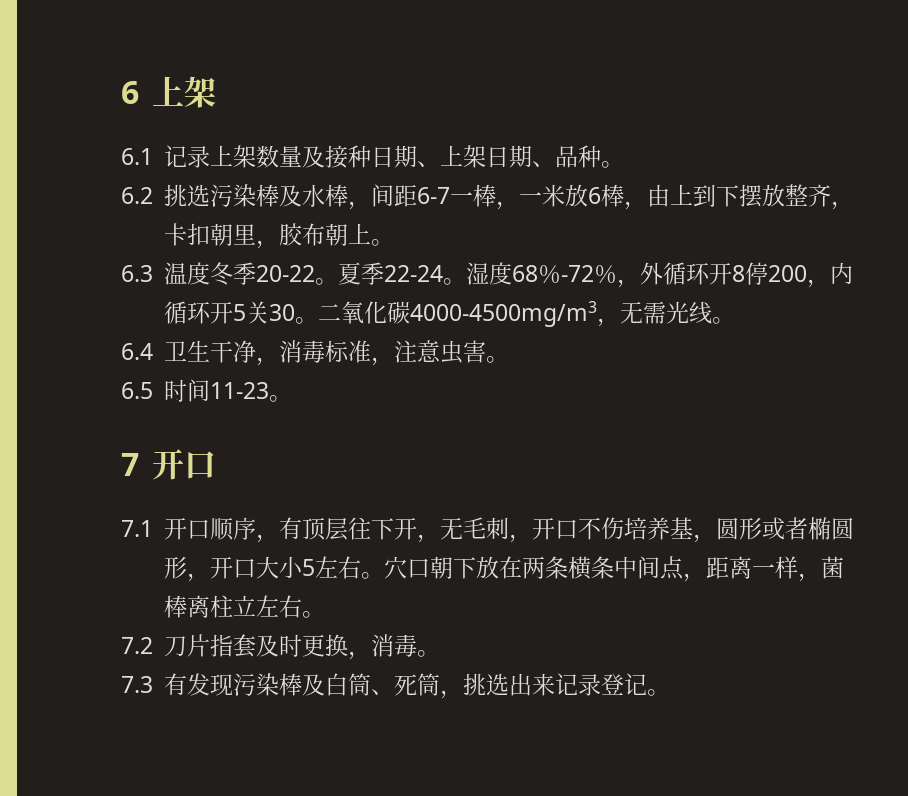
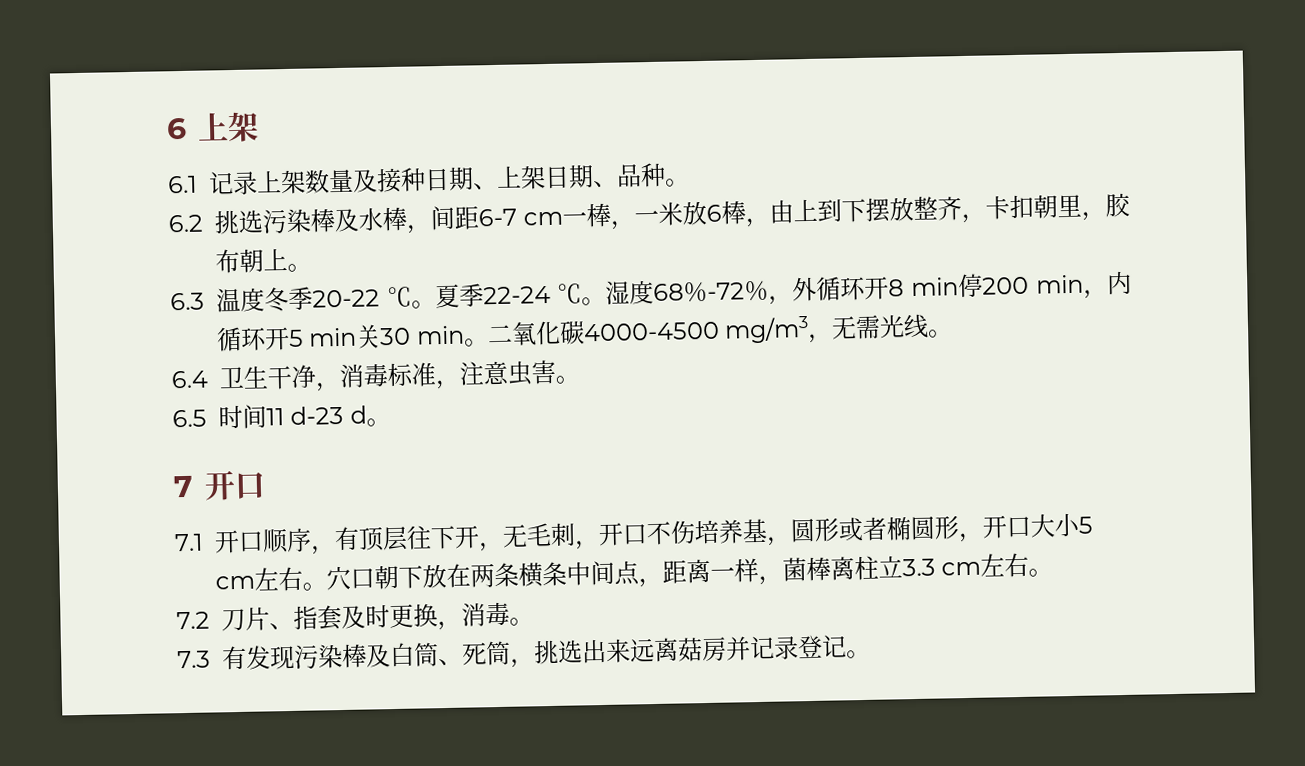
(451, 195) none -> [523,211,563,226] cm
(316, 273) none -> [386,286,412,308] ℃
(444, 273) none -> [557,283,583,304] ℃
[745,262,854,288] [164,301,296,324] 停200，内循环开5关30 -> [911,270,1132,299] [215,324,465,352] min停200 min，内循环开5 min关30 min
[410,301,598,327] 4000-4500mg/m3 -> [582,315,810,344] 4000-4500 mg/m3
[210,382,270,399] 11-23 -> [265,405,367,426] 11 d-23 d
(316, 567) none -> [214,575,255,590] cm
(257, 605) none -> [901,558,982,577] 3.3 cm
(211, 645) none -> [268,622,294,630] 、
(556, 684) none -> [628,636,751,663] 远离菇房并

